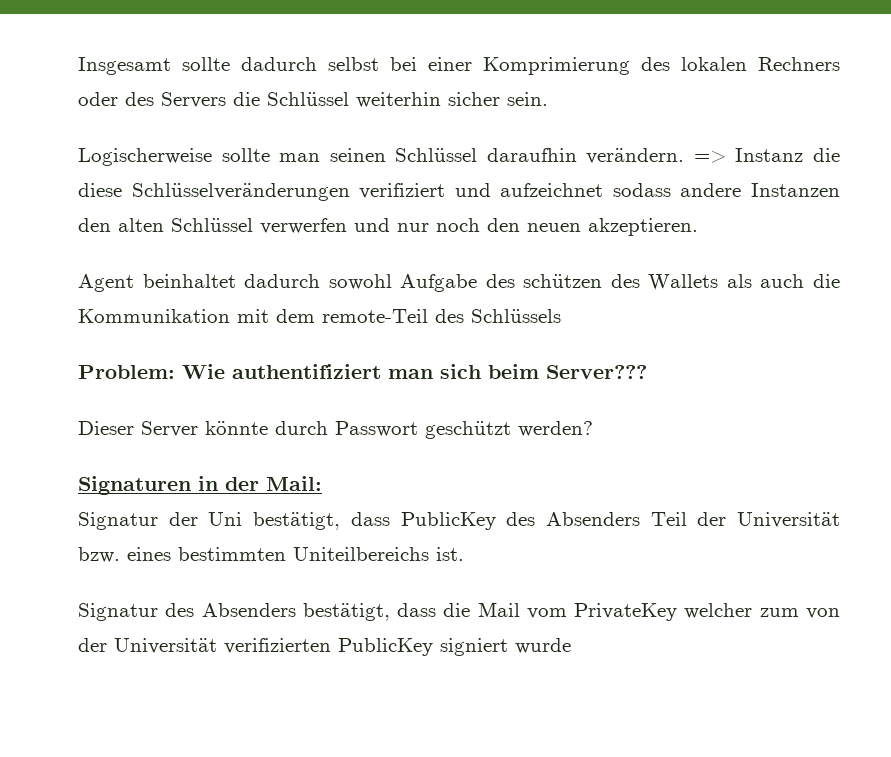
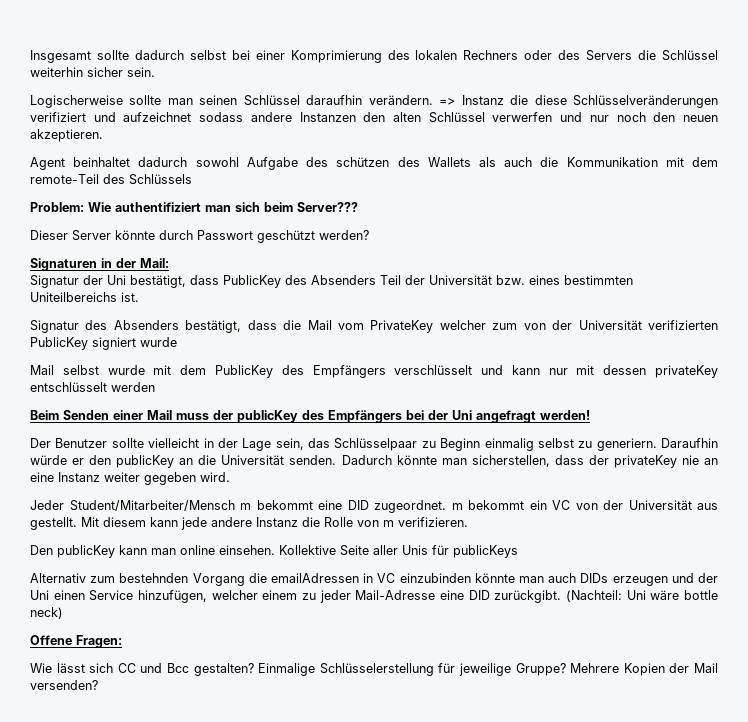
(571, 646) none -> [30,365,719,378] [30,382,155,392] [30,410,590,423] [30,438,718,451] [30,455,718,468] [30,472,230,485] [30,500,718,513] [30,517,468,530] [30,545,518,558] [30,573,719,586] [30,590,718,603] [30,607,63,619] [30,635,122,648] [30,663,719,676] [30,680,98,690] // Mail selbst wurde mit dem PublicKey des Empfängers verschlüsselt und kann nur mit dessen privateKey entschlüsselt werden // Beim Senden einer Mail muss der publicKey des Empfängers bei der Uni angefragt werden! // Der Benutzer sollte vielleicht in der Lage sein, das Schlüsselpaar zu Beginn einmalig selbst zu generiern. Daraufhin würde er den publicKey an die Universität senden. Dadurch könnte man sicherstellen, dass der privateKey nie an eine Instanz weiter gegeben wird. // Jeder Student/Mitarbeiter/Mensch m bekommt eine DID zugeordnet. m bekommt ein VC von der Universität aus gestellt. Mit diesem kann jede andere Instanz die Rolle von m verifizieren. // Den publicKey kann man online einsehen. Kollektive Seite aller Unis für publicKeys // Alternativ zum bestehnden Vorgang die emailAdressen in VC einzubinden könnte man auch DIDs erzeugen und der Uni einen Service hinzufügen, welcher einem zu jeder Mail-Adresse eine DID zurückgibt. (Nachteil: Uni wäre bottle neck) // Offene Fragen: // Wie lässt sich CC und Bcc gestalten? Einmalige Schlüsselerstellung für jeweilige Gruppe? Mehrere Kopien der Mail versenden?

